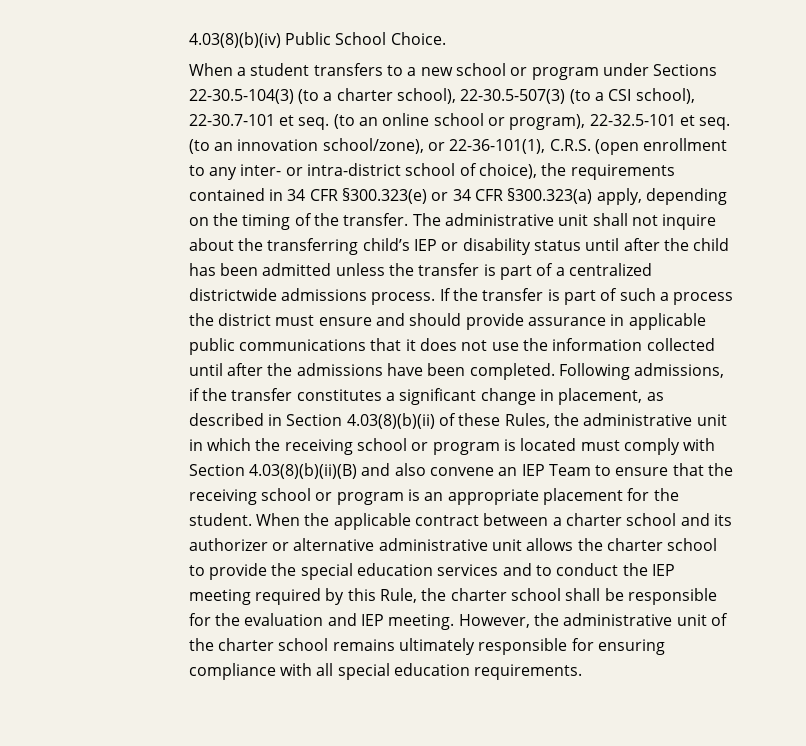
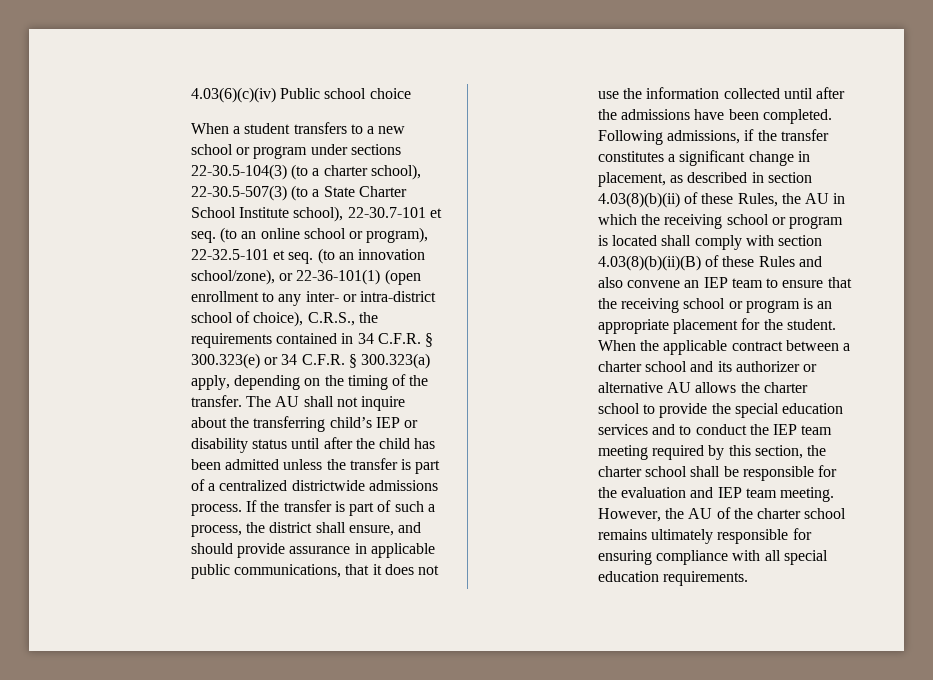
[188,32,446,48] 4.03(8)(b)(iv) Public School Choice. -> [190,87,411,103] 4.03(6)(c)(iv) Public school choice
[653,64,718,76] Sections -> [350,144,401,155] sections
[608,89,632,101] CSI -> [323,186,407,197] [190,207,289,218] State Charter School Institute
[449,139,591,154] 22-36-101(1), C.R.S. -> [296,269,381,285] 22-36-101(1)
(537, 171) none -> [307,312,355,326] C.R.S.,
[309,188,593,204] CFR §300.323(e) or 34 CFR §300.323(a) -> [377,333,434,347] [190,353,431,369] C.F.R. § 300.323(e) or 34 C.F.R. § 300.323(a)
[444,213,589,226] administrative unit -> [275,396,300,407] AU
[673,292,734,305] process -> [190,525,242,537] process,
[275,315,372,326] must ensure -> [315,522,394,536] shall ensure,
[238,339,366,351] communications -> [233,564,341,578] communications,
[286,414,343,426] Section -> [767,172,812,183] section
[583,413,727,426] administrative unit -> [805,193,830,204] AU
[580,440,620,451] must -> [661,235,692,246] shall
[188,463,357,479] Section 4.03(8)(b)(ii)(B) -> [778,235,823,246] [597,255,795,271] section 4.03(8)(b)(ii)(B) of these Rules
[548,464,591,476] Team -> [731,278,763,288] team
[378,538,522,551] administrative unit -> [666,382,691,393] AU
(675, 570) none -> [801,425,833,435] team
[379,588,417,603] Rule, -> [754,445,803,459] section,
(384, 620) none -> [745,488,777,498] team
[563,613,707,626] administrative unit -> [688,508,713,519] AU

